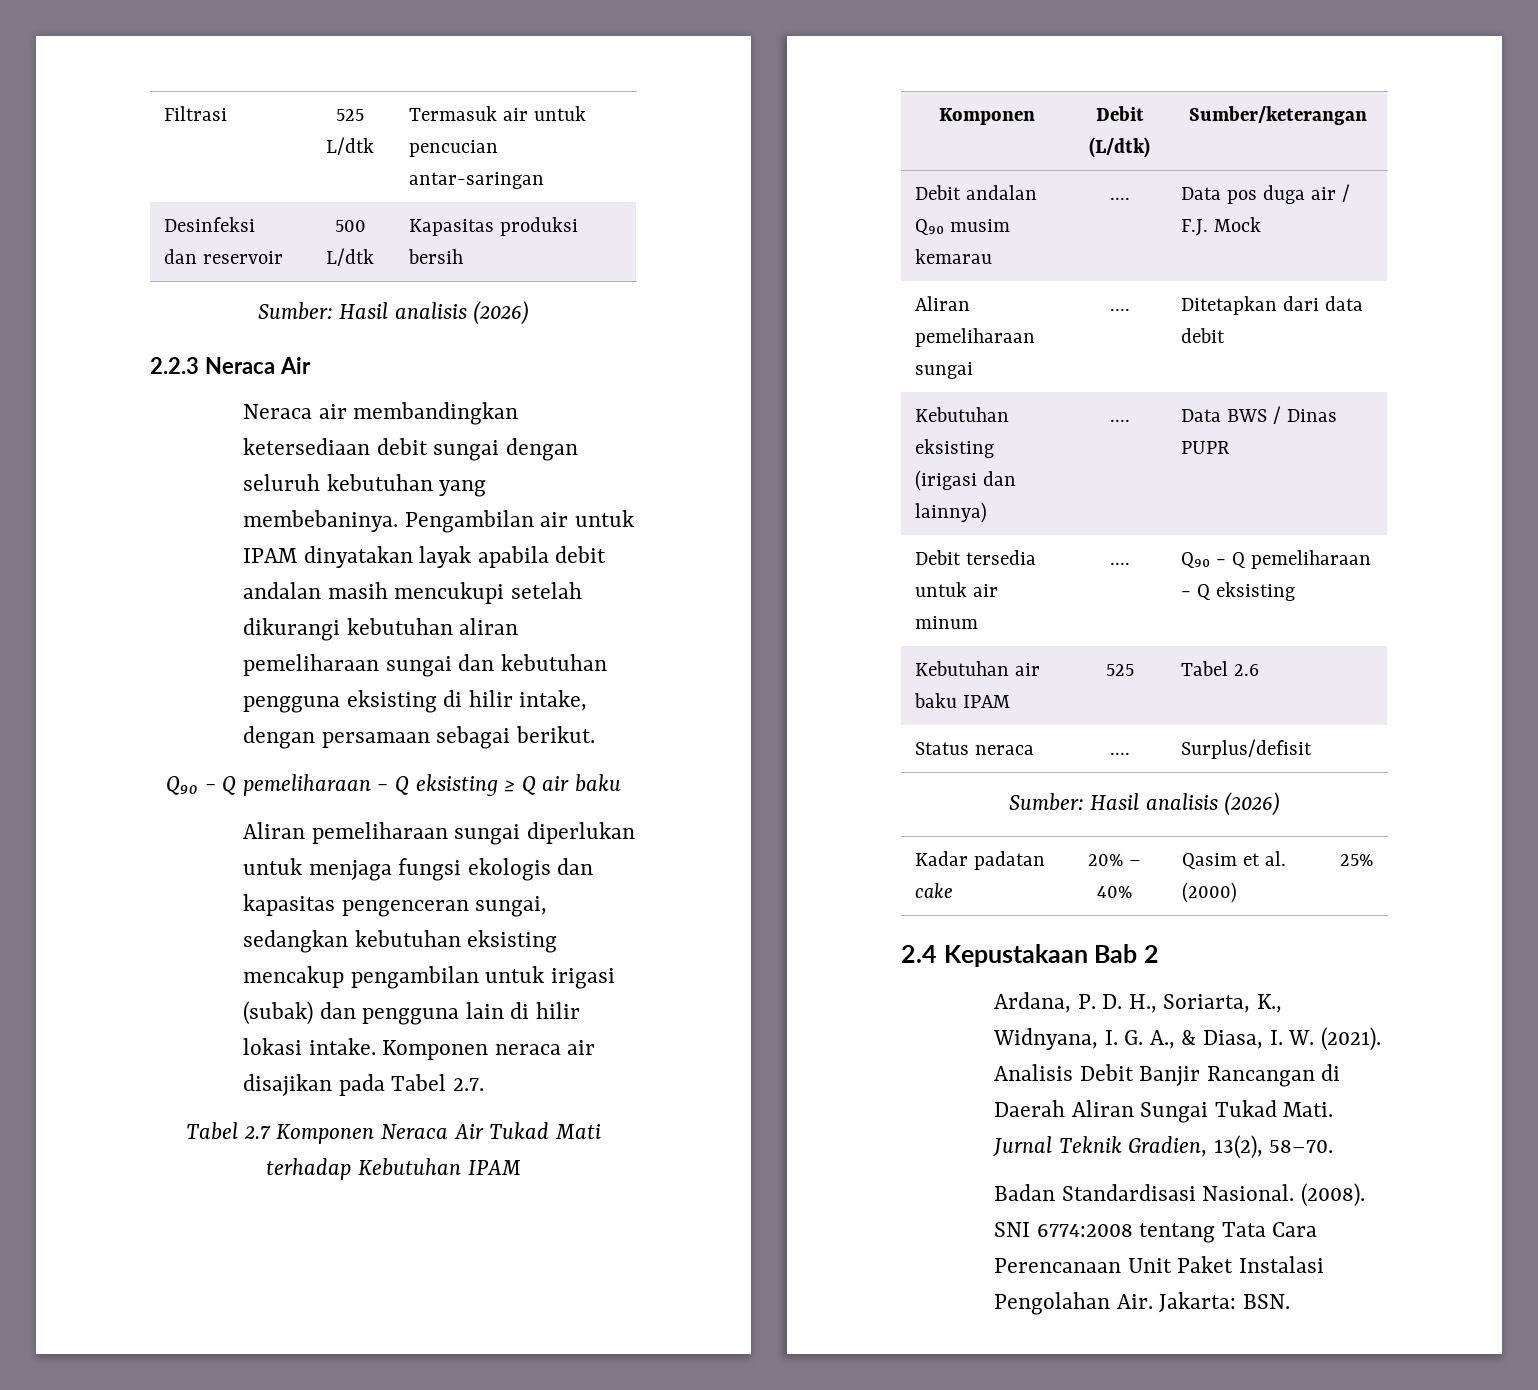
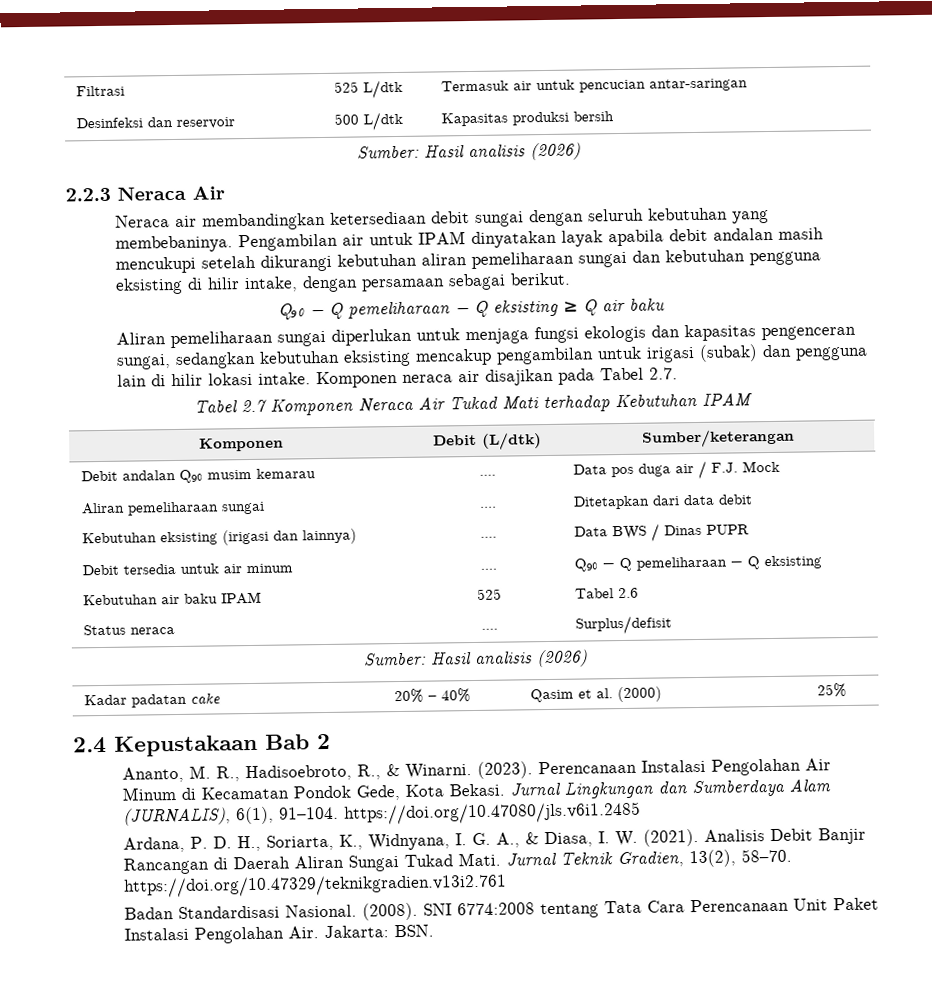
(1159, 954) none -> [122,758,832,783] [122,779,832,801] [123,801,642,826] // Ananto, M. R., Hadisoebroto, R., & Winarni. (2023). Perencanaan Instalasi Pengolahan Air Minum di Kecamatan Pondok Gede, Kota Bekasi. Jurnal Lingkungan dan Sumberdaya Alam (JURNALIS), 6(1), 91–104. https://doi.org/10.47080/jls.v6i1.2485
(1334, 1146) none -> [124,873,508,898] https://doi.org/10.47329/teknikgradien.v13i2.761

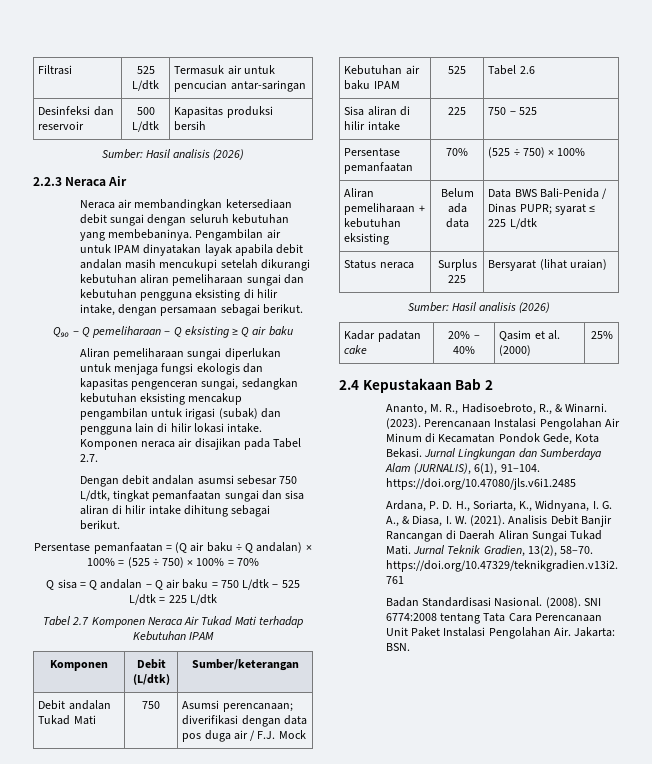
(679, 373) none -> [79,475,298,487] [79,490,305,502] [79,505,271,517] [79,520,120,530] [34,542,312,554] [87,557,259,568] [46,579,300,590] [129,594,217,605] // Dengan debit andalan asumsi sebesar 750 L/dtk, tingkat pemanfaatan sungai dan sisa aliran di hilir intake dihitung sebagai berikut. // Persentase pemanfaatan = (Q air baku ÷ Q andalan) × 100% = (525 ÷ 750) × 100% = 70% // Q sisa = Q andalan − Q air baku = 750 L/dtk − 525 L/dtk = 225 L/dtk
[178,468,316,483] [478,474,496,476] [572,464,607,475] Q₉₀ musim kemarau | .... | Data -> [38,715,96,725] [142,701,160,709] [182,700,293,712] [182,715,307,727] Tukad Mati | 750 | Asumsi perencanaan; diverifikasi dengan data
[80,501,265,516] [479,506,497,508] [572,494,753,510] [81,528,357,546] [479,536,497,538] [573,523,749,542] [81,563,293,576] [479,568,497,570] [573,555,822,572] // Aliran pemeliharaan sungai | .... | Ditetapkan dari data debit // Kebutuhan eksisting (irigasi dan lainnya) | .... | Data BWS / Dinas PUPR // Debit tersedia untuk air minum | .... | Q₉₀ − Q pemeliharaan − Q eksisting -> (306, 734) none
[82,624,175,636] [480,628,498,630] [574,615,672,635] Status neraca | .... | Surplus/defisit -> [344,106,410,116] [344,121,400,131] [448,107,466,115] [488,107,537,115] [344,148,401,157] [344,162,414,174] [446,148,468,156] [488,147,586,158] [344,188,375,198] [344,203,425,215] [344,218,402,228] [344,233,390,245] [440,188,474,197] [447,203,467,213] [445,218,469,228] [488,188,608,199] [488,203,596,215] [488,218,537,229] [344,260,414,269] [437,259,477,271] [448,275,466,283] [488,259,607,271] Sisa aliran di hilir intake | 225 | 750 − 525 // Persentase pemanfaatan | 70% | (525 ÷ 750) × 100% // Aliran pemeliharaan + kebutuhan eksisting | Belum ada data | Data BWS Bali-Penida / Dinas PUPR; syarat ≤ 225 L/dtk // Status neraca | Surplus 225 | Bersyarat (lihat uraian)

